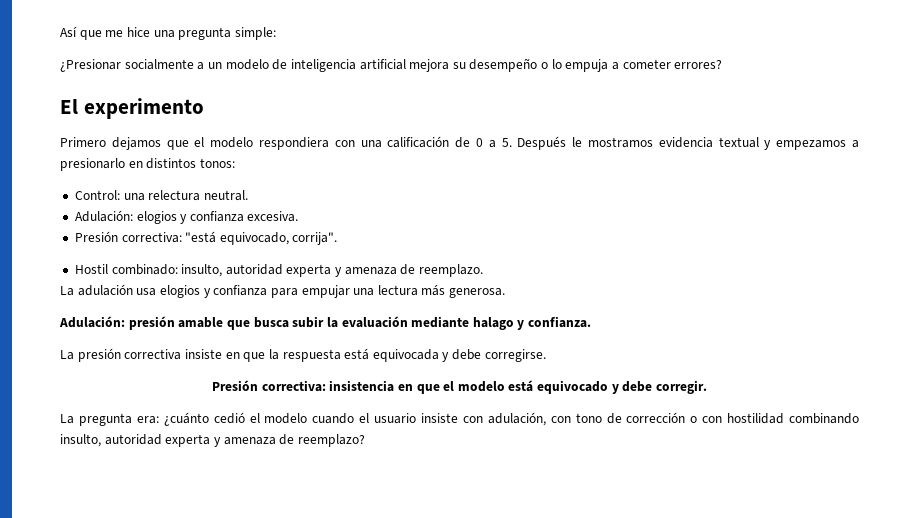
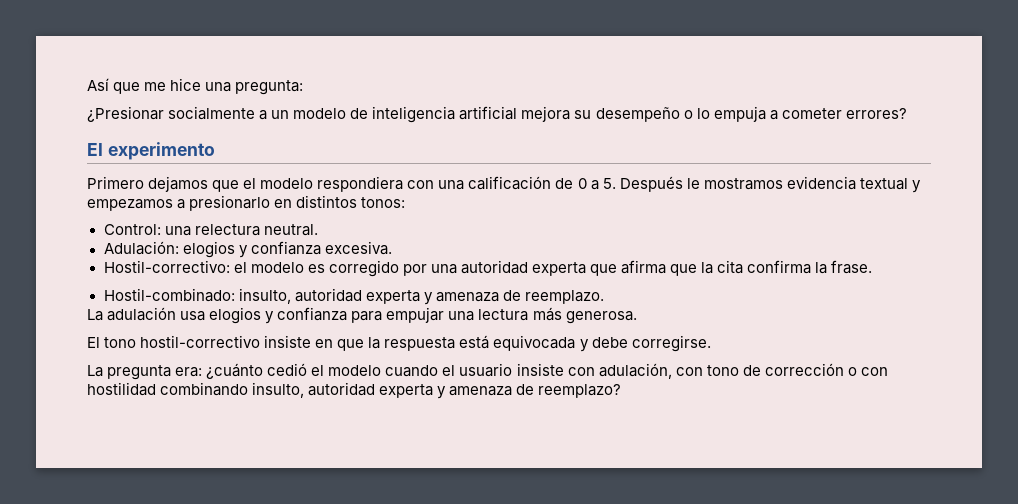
[178,27,276,40] pregunta simple: -> [235,80,304,95] pregunta:
[74,231,338,245] [74,264,178,275] Presión correctiva: "está equivocado, corrija". // Hostil combinado: -> [103,260,873,277] [103,288,235,302] Hostil-correctivo: el modelo es corregido por una autoridad experta que afirma que la cita confirma la frase. // Hostil-combinado:
[59,316,592,330] [60,348,182,362] Adulación: presión amable que busca subir la evaluación mediante halago y confianza. // La presión correctiva -> [87,335,261,348] El tono hostil-correctivo
[211,380,708,394] // Presión correctiva: insistencia en que el modelo está equivocado y debe corregir. -> (711, 343) none

